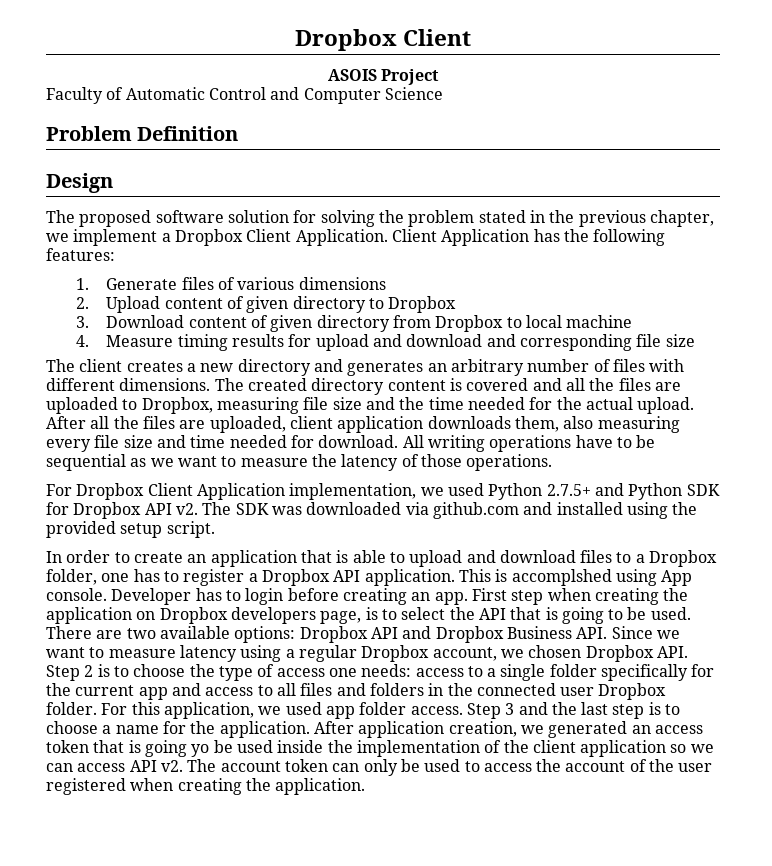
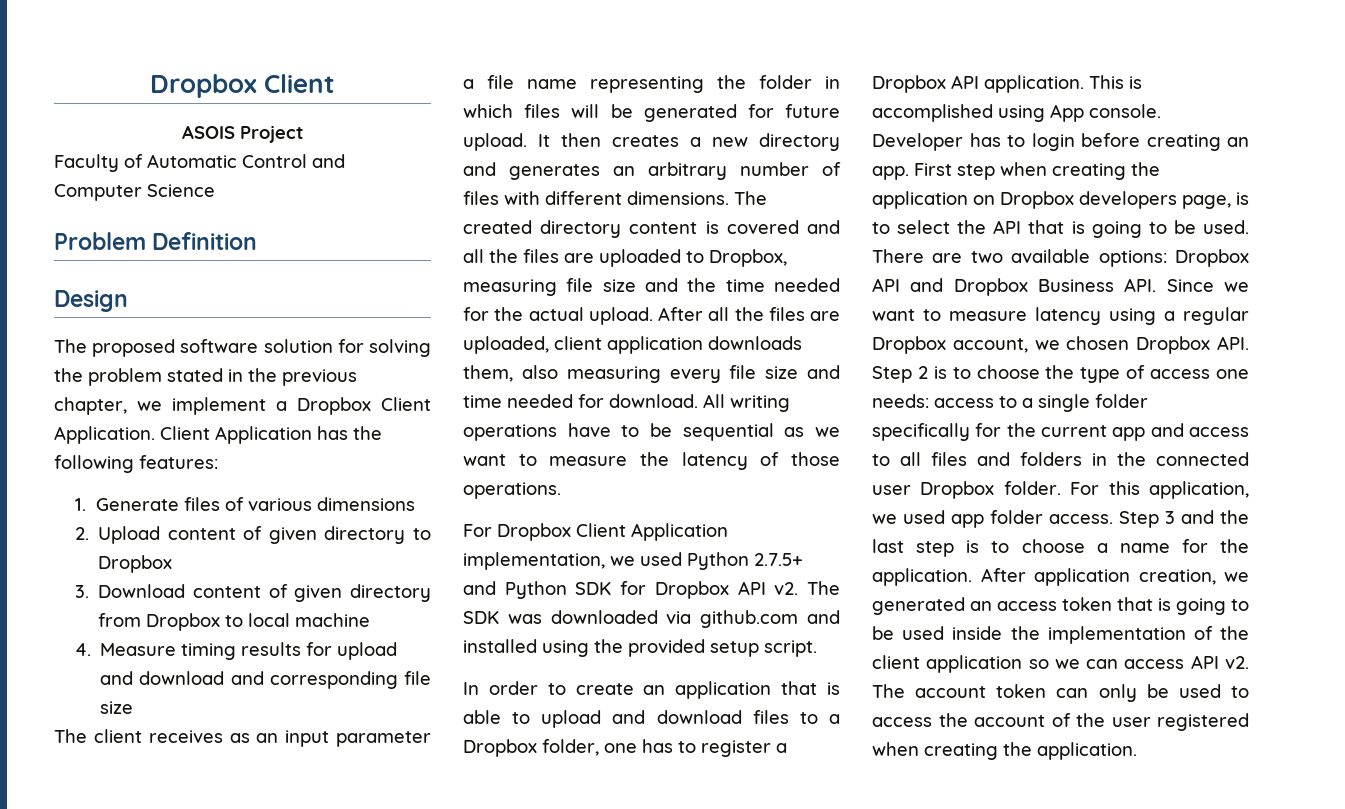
(123, 365) none -> [148,730,432,747] [463,75,840,93] [463,104,840,122] [463,133,601,151] receives as an input parameter a file name representing the folder in which files will be generated for future upload. It then
[511,569,612,586] accomplshed -> [872,104,993,122] accomplished
[191,744,210,757] yo -> [1231,599,1249,611] to

